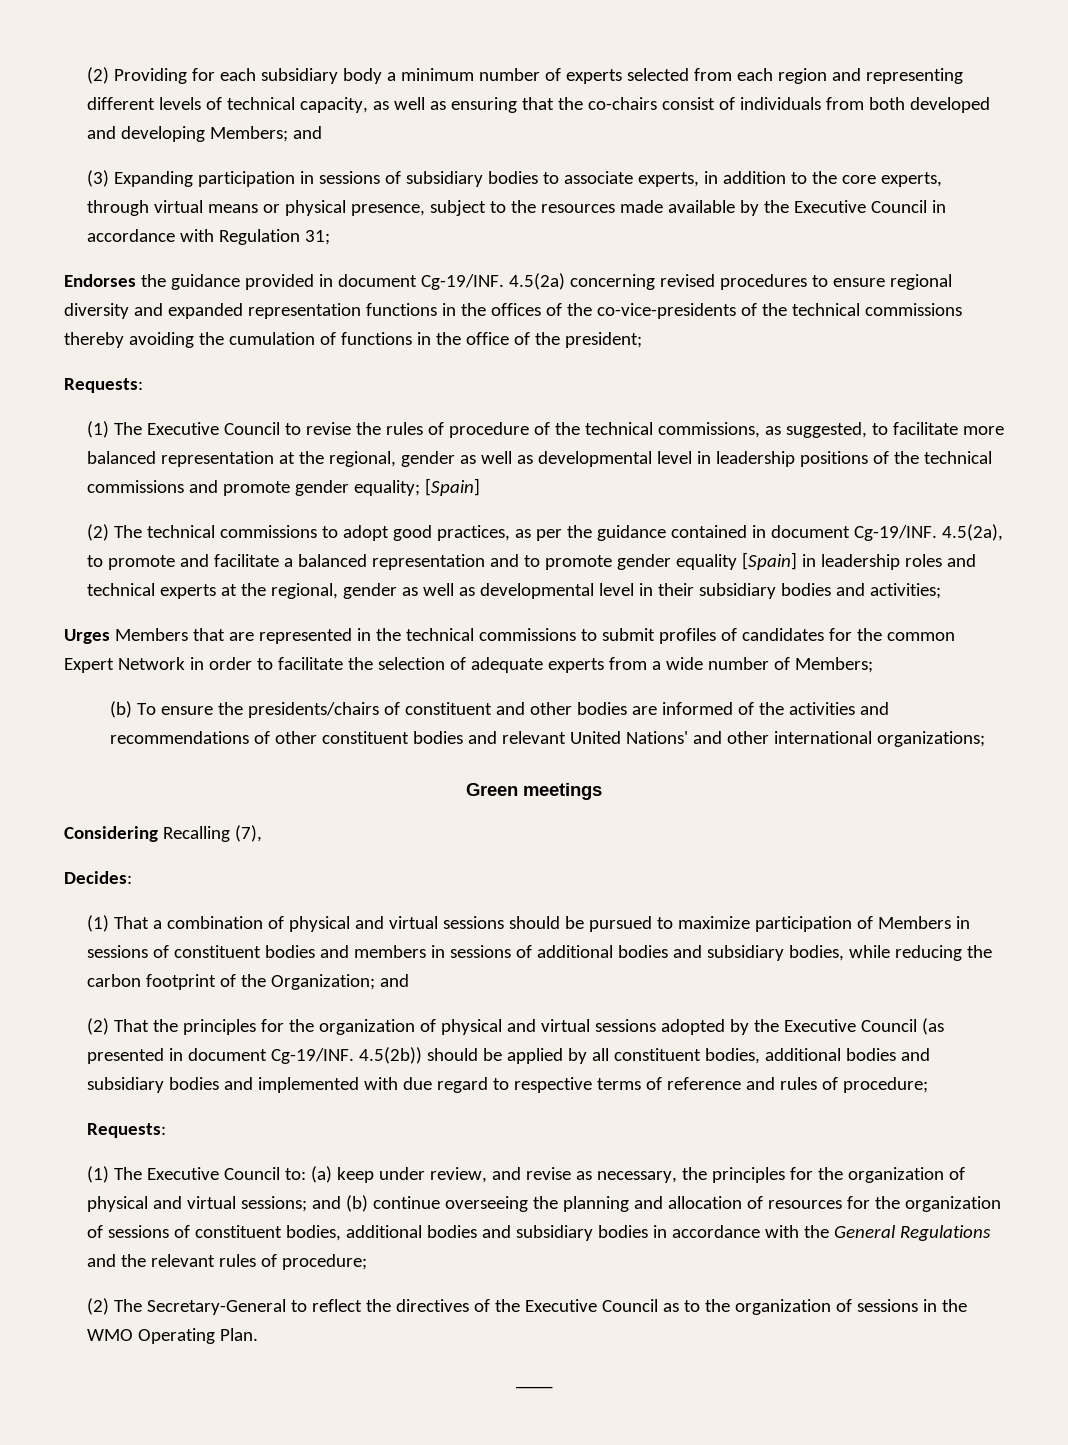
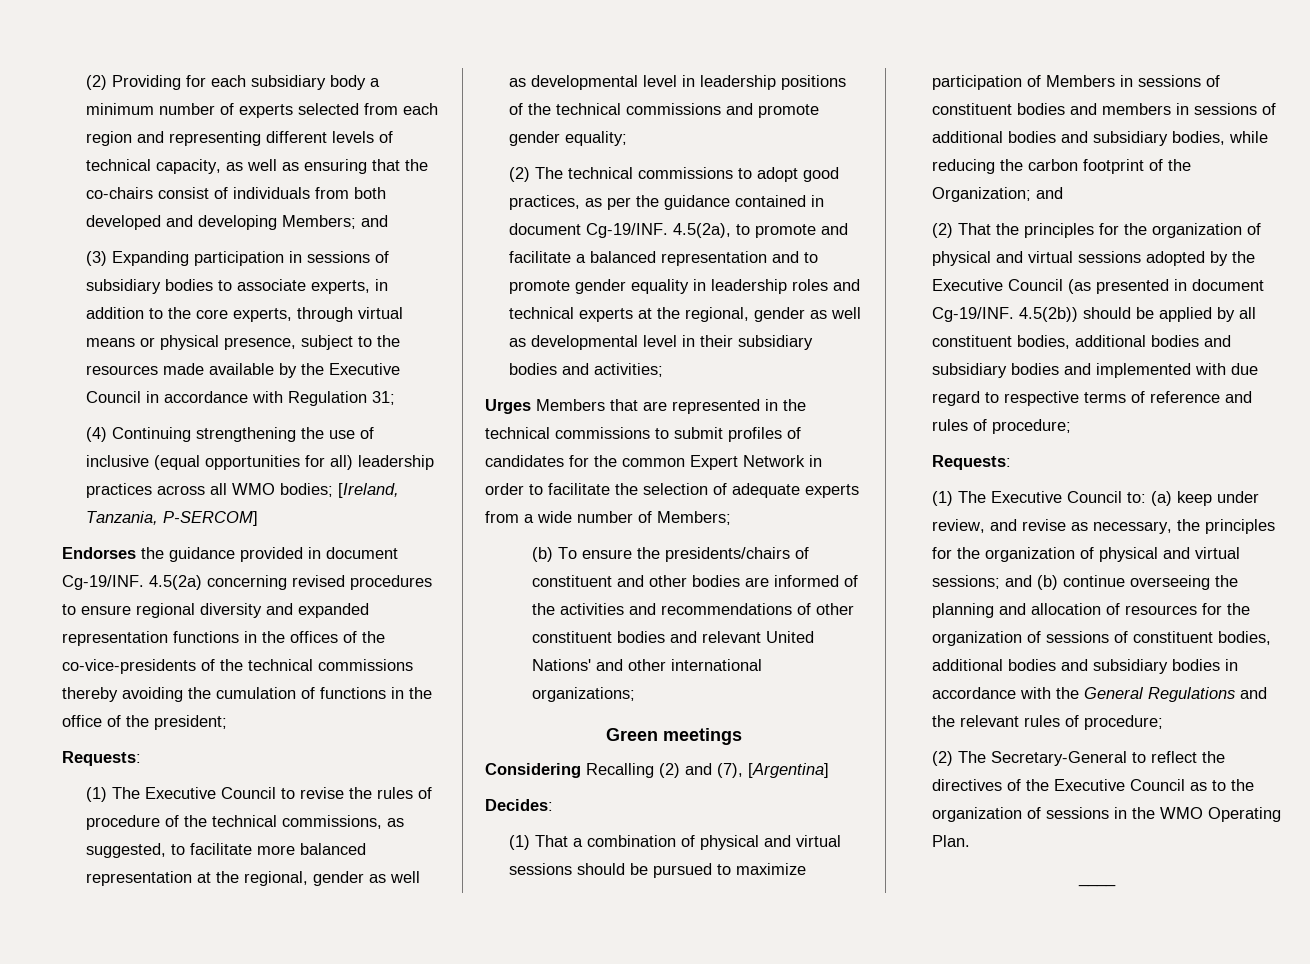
(330, 237) none -> [85,427,374,442] [85,455,434,470] [85,483,399,498] [85,511,258,526] // (4) Continuing strengthening the use of inclusive (equal opportunities for all) leadership practices across all WMO bodies; [Ireland, Tanzania, P-SERCOM]
[424,478,480,496] [Spain] -> (627, 138) none
[741,552,797,570] [Spain] -> (689, 286) none
(230, 834) none -> [659,763,712,778] (2) and
(262, 833) none -> [748,763,829,778] [Argentina]

